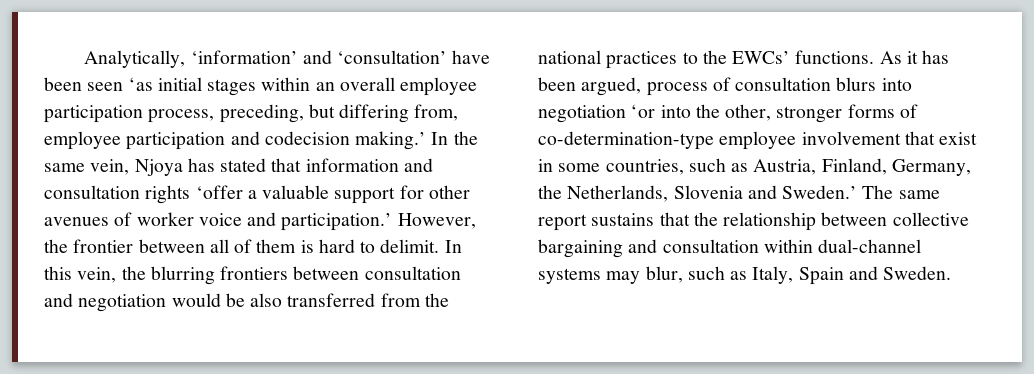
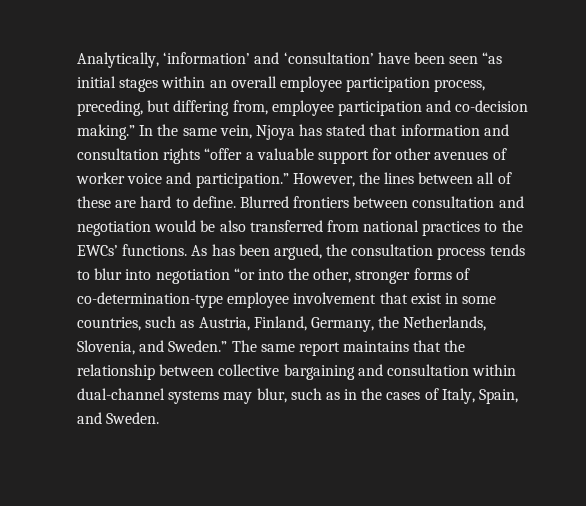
[128,77,153,91] ʻas -> [482,52,503,64] “as
[264,131,427,150] codecision making.’ -> [455,100,529,112] [77,124,135,140] co-decision making.”
[195,185,243,199] ‘offer -> [204,148,243,160] “offer
[281,213,393,231] participation.’ -> [195,173,289,188] participation.”
[73,239,134,253] frontier -> [384,172,415,184] lines
[256,239,462,253] [44,266,215,285] them is hard to delimit. In this vein, the blurring -> [77,196,289,208] these are hard to define. Blurred
[424,293,449,307] the -> (359, 226) none
[906,51,918,64] it -> (208, 250) none
[646,77,877,96] process of consultation blurs -> [326,244,525,260] [77,268,123,280] the consultation process tends to blur
[631,104,656,118] ʻor -> [233,268,255,280] “or
[673,185,858,199] Slovenia and Sweden.’ -> [77,340,228,355] Slovenia, and Sweden.”
[591,213,655,226] sustains -> [343,341,410,352] maintains
[752,266,844,285] Italy, Spain -> [344,388,519,404] in the cases of Italy, Spain,

